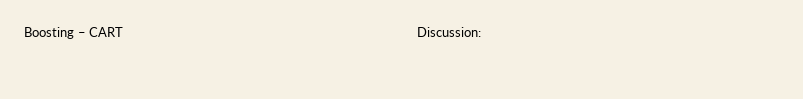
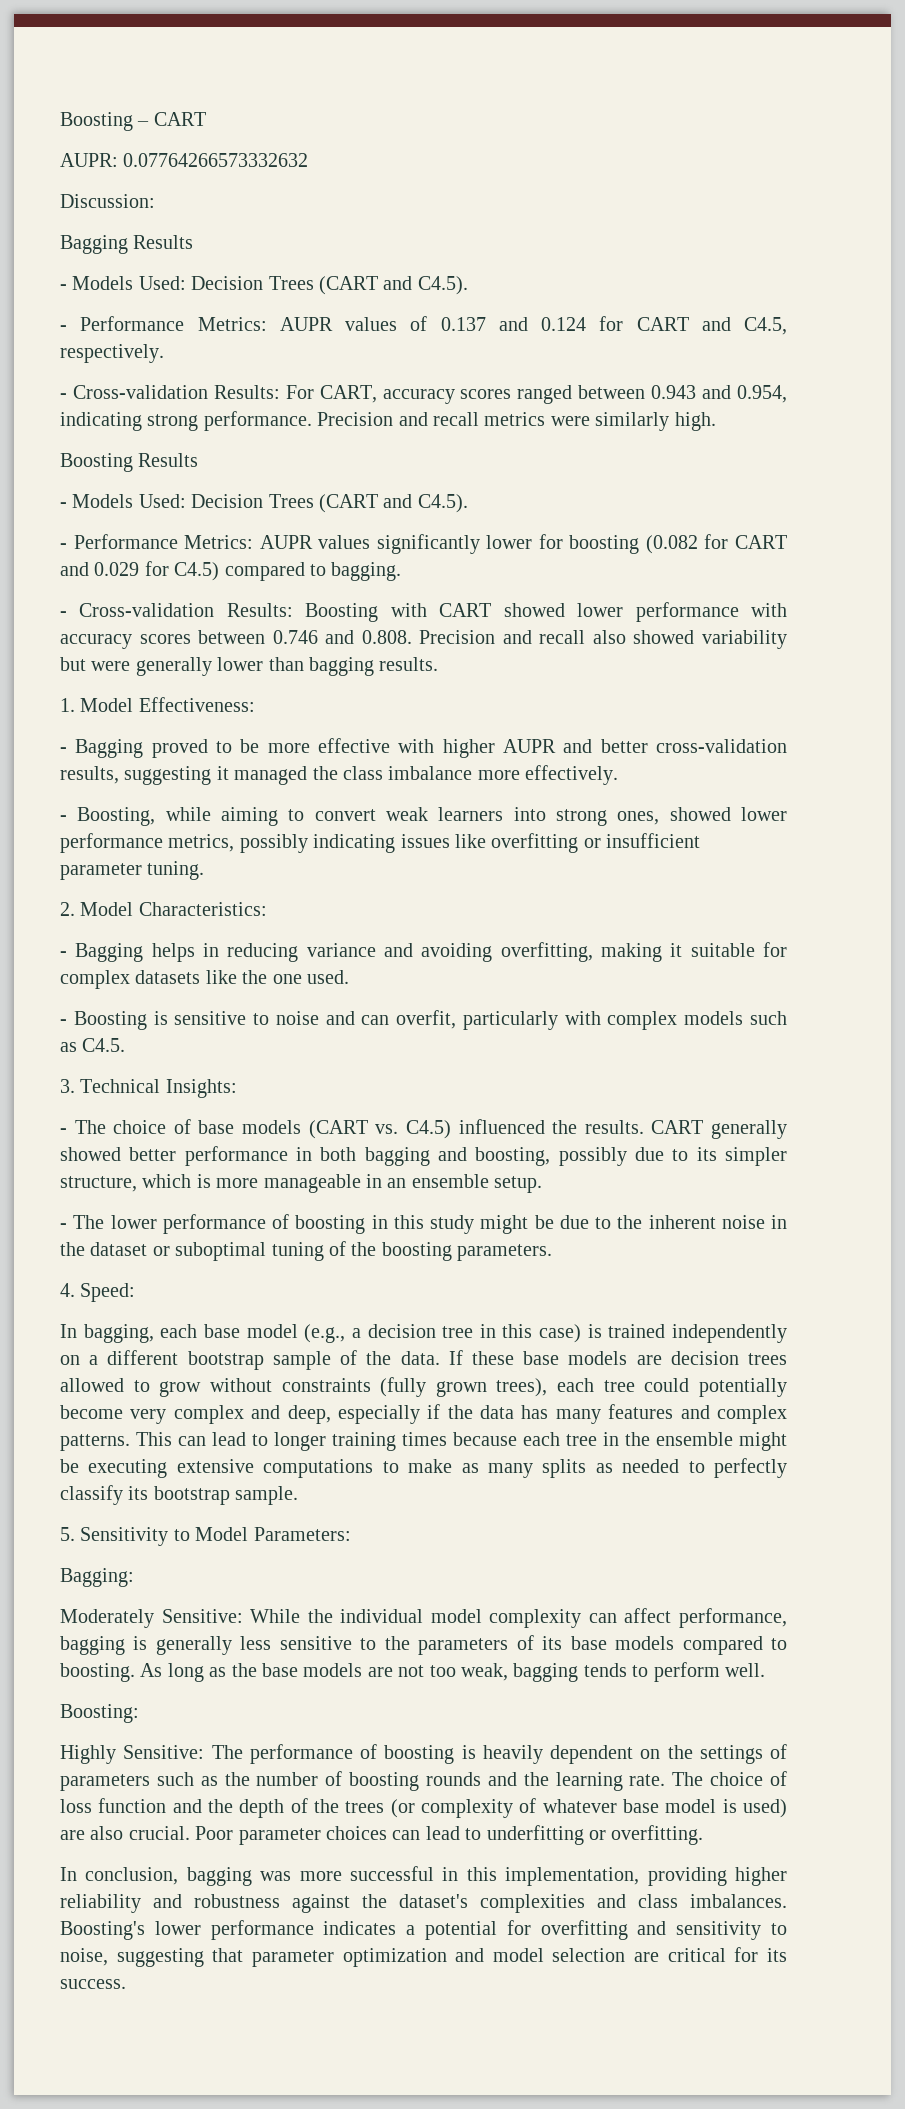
(124, 32) none -> [60,153,309,167] // AUPR: 0.07764266573332632
(481, 32) none -> [60,235,194,254] [60,276,468,295] [60,316,787,335] [60,344,164,363] [60,385,787,404] [60,411,716,431] [60,453,199,472] [60,494,468,513] [60,534,787,554] [60,561,402,581] [60,602,788,622] [60,630,787,649] [60,657,439,676] [60,697,255,712] [60,738,787,758] [60,765,619,785] [60,807,788,826] [60,833,701,853] [60,861,205,880] [60,902,267,916] [60,942,787,962] [60,970,349,989] [60,1010,787,1030] [60,1038,126,1052] [60,1079,237,1098] [60,1119,787,1139] [60,1146,787,1166] [60,1174,543,1193] [60,1214,787,1234] [60,1241,553,1261] [60,1283,136,1302] [60,1324,787,1343] [60,1350,787,1370] [60,1377,787,1397] [60,1404,787,1424] [60,1432,787,1451] [60,1458,787,1478] [60,1485,299,1505] [60,1527,351,1546] [60,1568,134,1587] [60,1608,787,1628] [60,1635,787,1655] [60,1662,765,1682] [60,1704,139,1723] [60,1744,787,1764] [60,1771,787,1791] [60,1798,788,1818] [60,1825,704,1845] [60,1866,787,1886] [60,1894,787,1913] [60,1920,787,1940] [60,1947,787,1967] [60,1979,126,1989] // Bagging Results // - Models Used: Decision Trees (CART and C4.5). // - Performance Metrics: AUPR values of 0.137 and 0.124 for CART and C4.5, respectively. // - Cross-validation Results: For CART, accuracy scores ranged between 0.943 and 0.954, indicating strong performance. Precision and recall metrics were similarly high. // Boosting Results // - Models Used: Decision Trees (CART and C4.5). // - Performance Metrics: AUPR values significantly lower for boosting (0.082 for CART and 0.029 for C4.5) compared to bagging. // - Cross-validation Results: Boosting with CART showed lower performance with accuracy scores between 0.746 and 0.808. Precision and recall also showed variability but were generally lower than bagging results. // 1. Model Effectiveness: // - Bagging proved to be more effective with higher AUPR and better cross-validation results, suggesting it managed the class imbalance more effectively. // - Boosting, while aiming to convert weak learners into strong ones, showed lower performance metrics, possibly indicating issues like overfitting or insufficient parameter tuning. // 2. Model Characteristics: // - Bagging helps in reducing variance and avoiding overfitting, making it suitable for complex datasets like the one used. // - Boosting is sensitive to noise and can overfit, particularly with complex models such as C4.5. // 3. Technical Insights: // - The choice of base models (CART vs. C4.5) influenced the results. CART generally showed better performance in both bagging and boosting, possibly due to its simpler structure, which is more manageable in an ensemble setup. // - The lower performance of boosting in this study might be due to the inherent noise in the dataset or suboptimal tuning of the boosting parameters. // 4. Speed: // In bagging, each base model (e.g., a decision tree in this case) is trained independently on a different bootstrap sample of the data. If these base models are decision trees allowed to grow without constraints (fully grown trees), each tree could potentially become very complex and deep, especially if the data has many features and complex patterns. This can lead to longer training times because each tree in the ensemble might be executing extensive computations to make as many splits as needed to perfectly classify its bootstrap sample. // 5. Sensitivity to Model Parameters: // Bagging: // Moderately Sensitive: While the individual model complexity can affect performance, bagging is generally less sensitive to the parameters of its base models compared to boosting. As long as the base models are not too weak, bagging tends to perform well. // Boosting: // Highly Sensitive: The performance of boosting is heavily dependent on the settings of parameters such as the number of boosting rounds and the learning rate. The choice of loss function and the depth of the trees (or complexity of whatever base model is used) are also crucial. Poor parameter choices can lead to underfitting or overfitting. // In conclusion, bagging was more successful in this implementation, providing higher reliability and robustness against the dataset's complexities and class imbalances. Boosting's lower performance indicates a potential for overfitting and sensitivity to noise, suggesting that parameter optimization and model selection are critical for its success.

